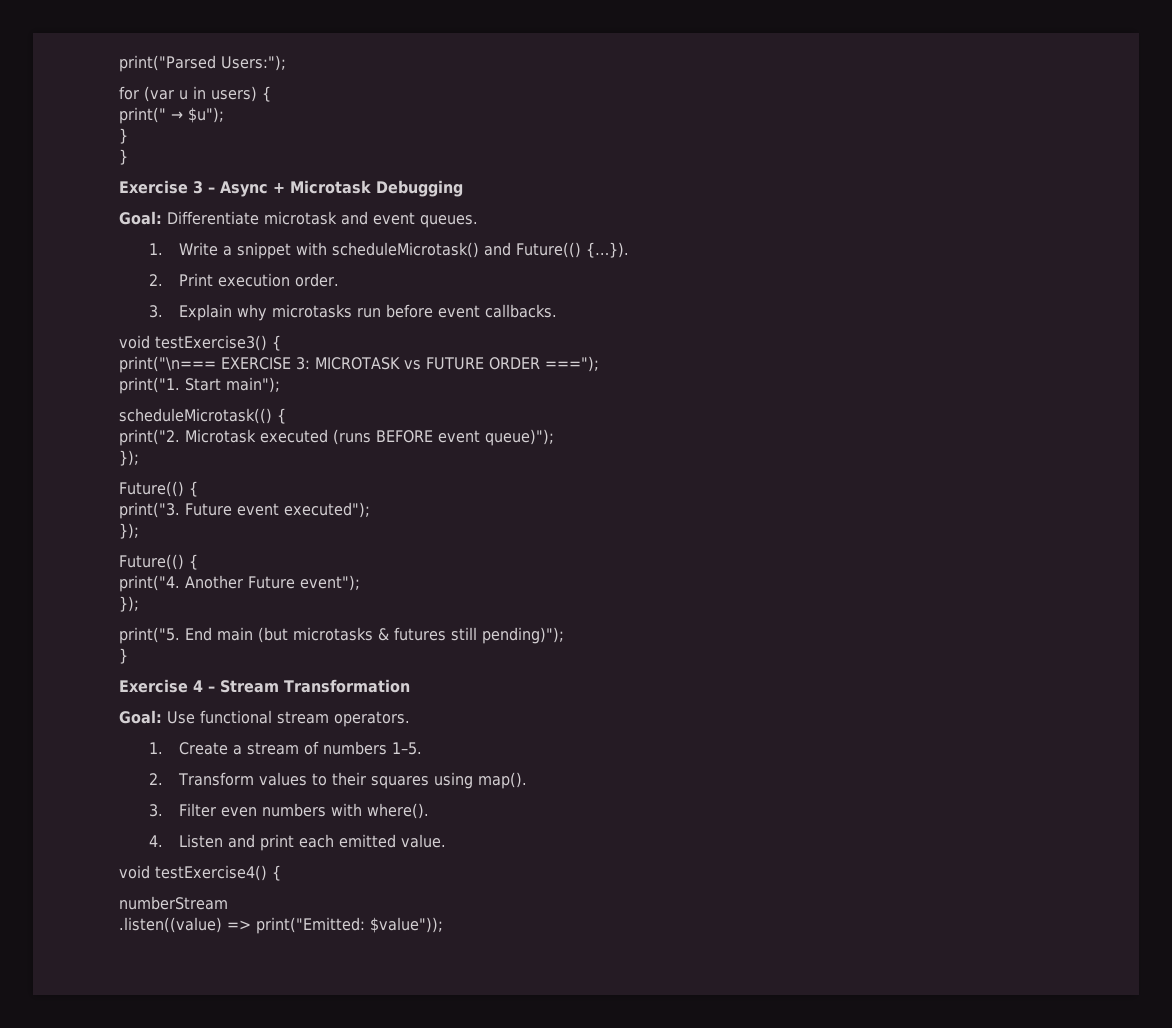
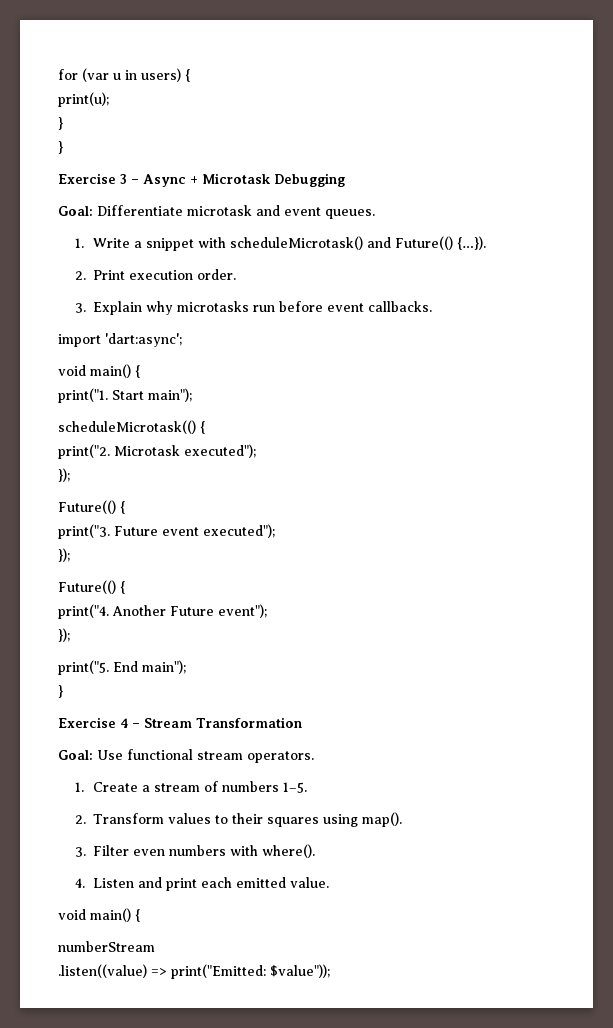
[119,55,286,72] print("Parsed Users:"); // -> (58, 74) none
[119,107,224,124] print(" → $u"); -> [58,92,109,107] print(u);
[119,335,281,351] [119,356,599,373] // void testExercise3() { // print("\n=== EXERCISE 3: MICROTASK vs FUTURE ORDER ==="); -> [58,333,182,347] [58,364,141,378] // import 'dart:async'; // void main() {
[260,429,554,446] executed (runs BEFORE event queue)"); -> [184,444,256,458] executed");
[217,627,564,644] main (but microtasks & futures still pending)"); -> [142,660,186,674] main");
[155,865,267,881] testExercise4() -> [90,908,131,922] main()

